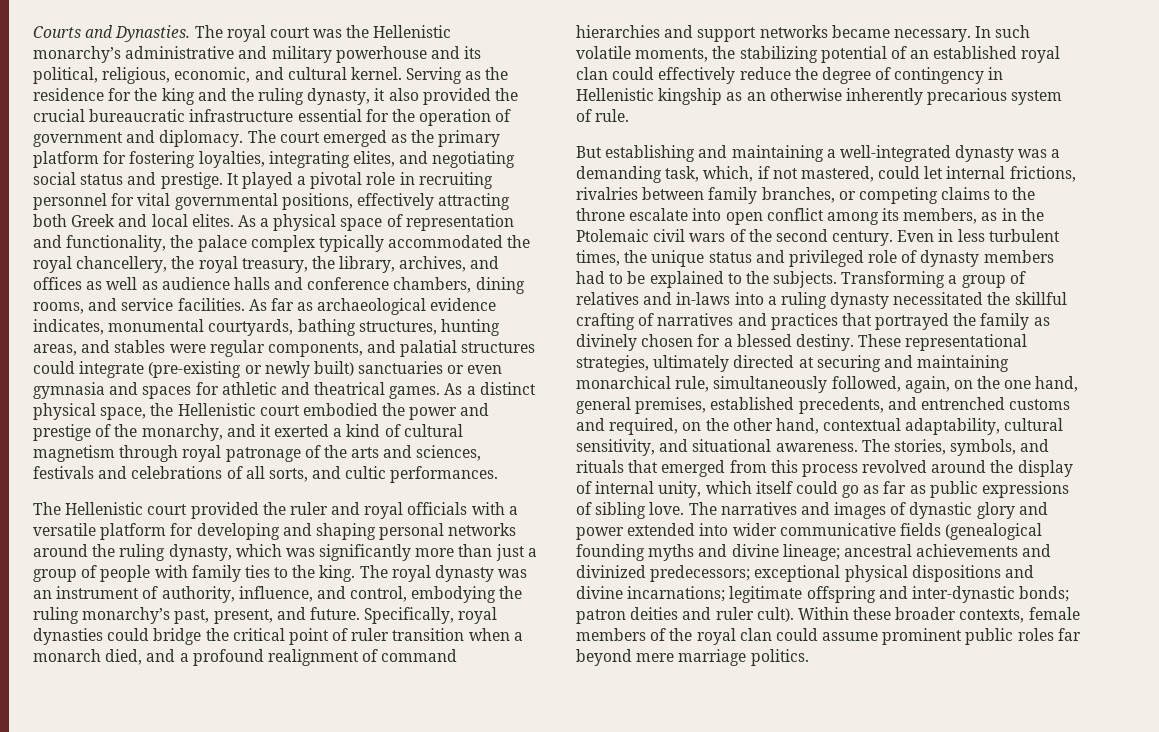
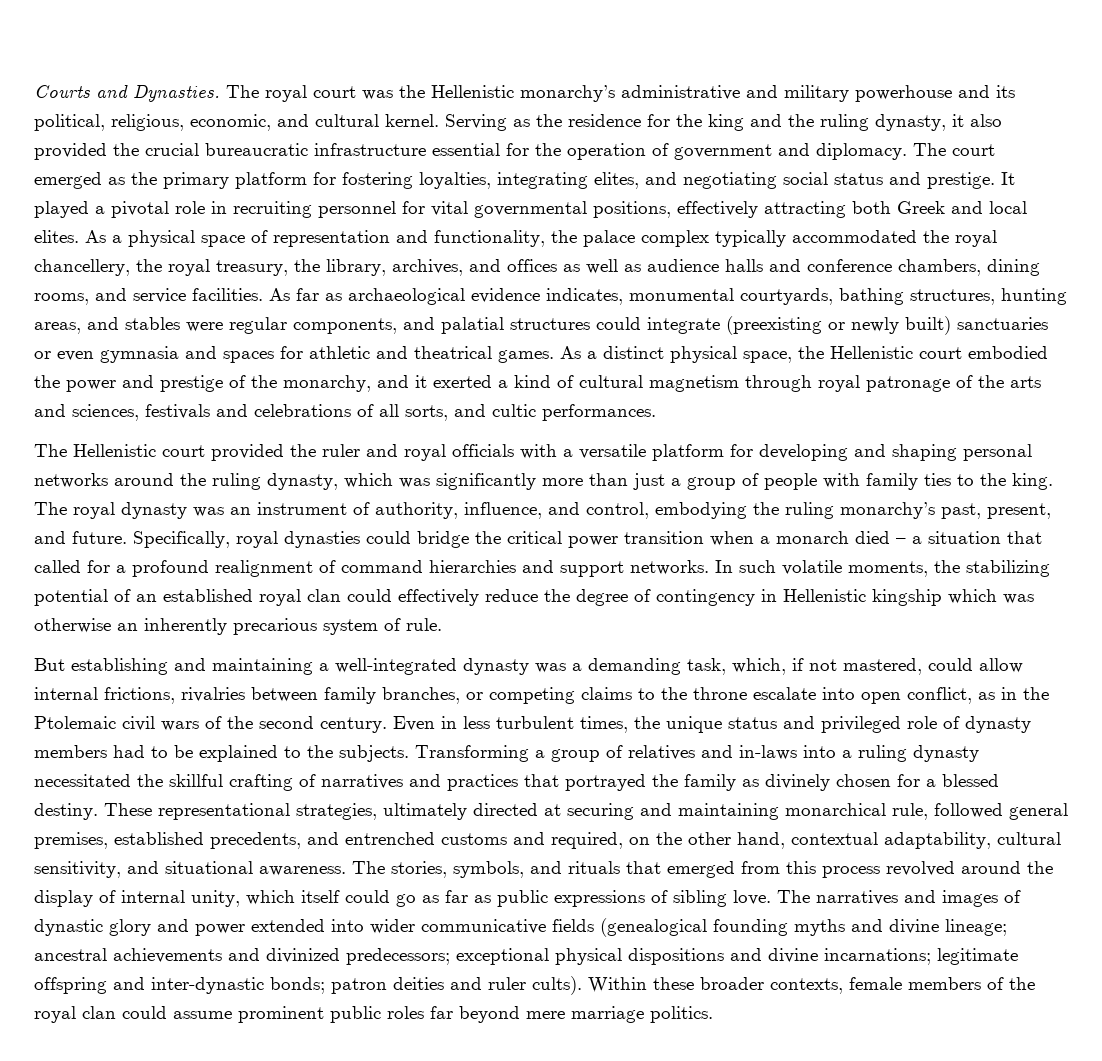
[148,361,242,378] (pre-existing -> [726,316,822,335] (preexisting
[288,628,390,645] point of ruler -> [568,536,618,548] power
[105,649,176,665] died, and -> [855,531,1042,544] [34,560,110,573] died – a situation that called for
[759,25,971,42] networks became necessary. -> [630,560,709,575] networks.
[726,88,842,101] as an otherwise -> [948,589,1034,604] [34,618,138,633] which was otherwise an
[924,166,944,179] let -> [979,658,1023,673] allow
[766,208,978,225] conflict among its members, -> [907,687,972,704] conflict,
[713,376,1079,393] simultaneously followed, again, on the one hand, -> [934,803,1003,818] followed
[756,607,794,622] cult). -> [532,976,582,995] cults).

